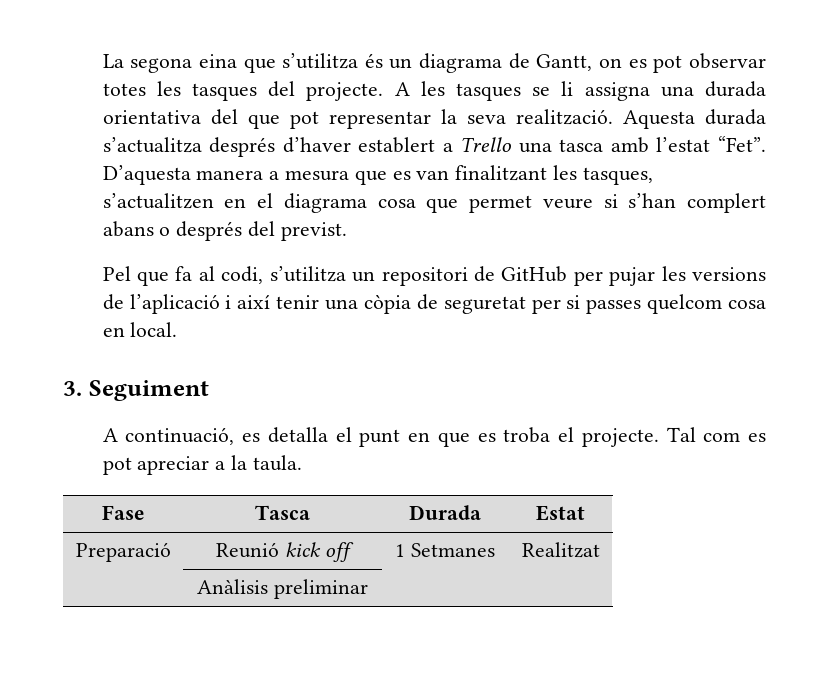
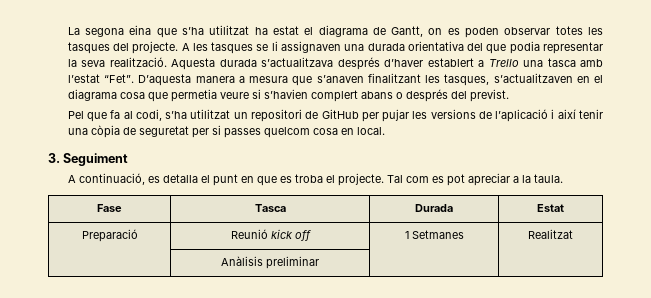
[282,53,413,69] s’utilitza és un -> [182,25,314,35] s’ha utilitzat ha estat el
[653,55,683,73] pot -> [465,27,500,38] poden
[584,82,650,101] assigna -> [281,41,342,53] assignaven
[289,111,319,129] pot -> [509,41,540,54] podia
[102,137,202,153] s’actualitza -> [261,57,334,67] s’actualitzava
[392,170,450,180] es van -> [316,75,364,83] s’anaven
[102,193,214,209] s’actualitzen -> [493,73,573,83] s’actualitzaven
[469,195,533,213] permet -> [170,89,217,102] permetia
[628,193,677,208] s’han -> [263,89,308,99] s’havien
[269,266,346,282] s’utilitza -> [165,109,231,119] s’ha utilitzat

